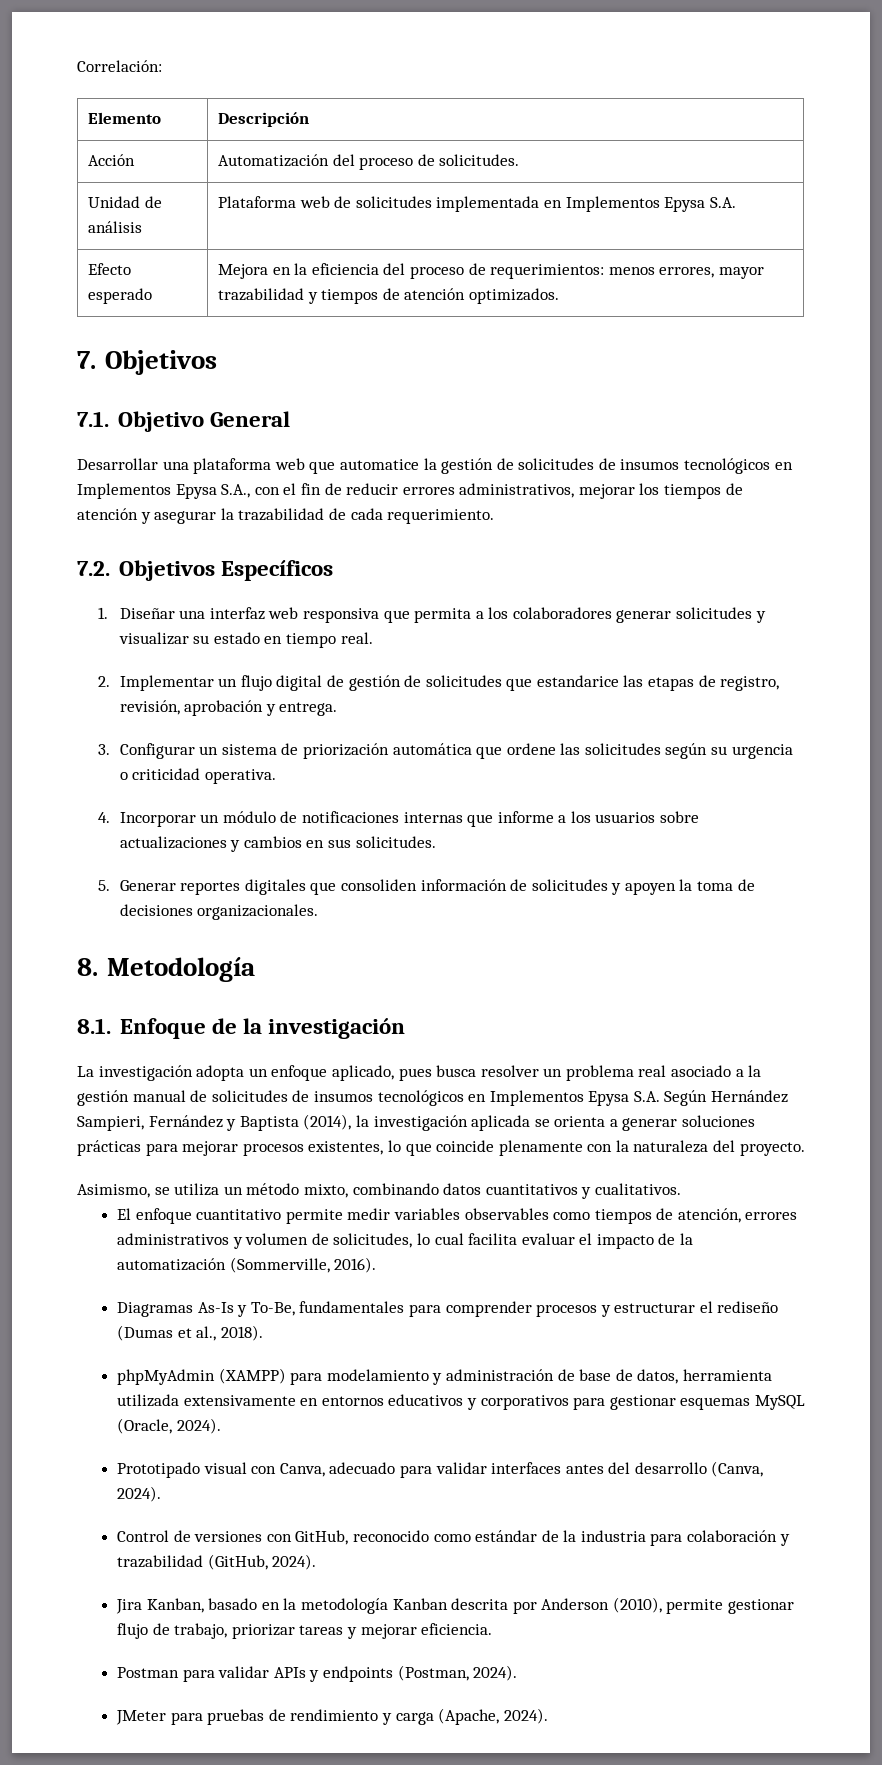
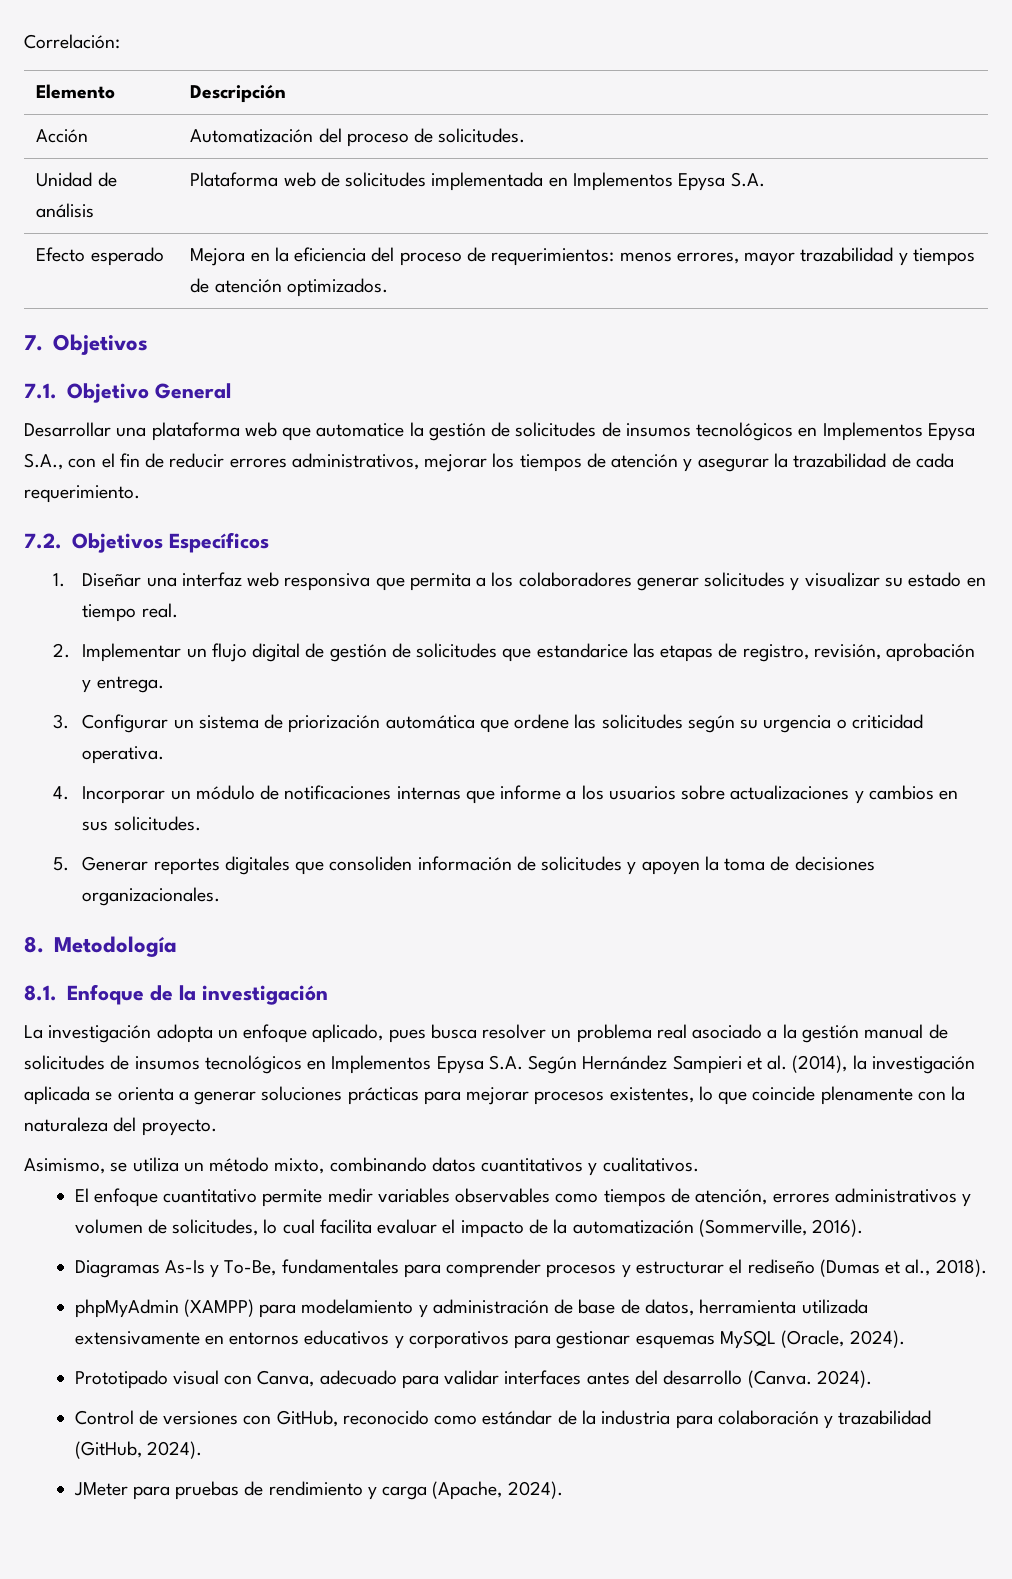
[77,1115,299,1131] Sampieri, Fernández y Baptista -> [672,1055,788,1074] Sampieri et al.
[711,1461,764,1477] (Canva, -> [747,1370,812,1388] (Canva.
[115,1597,795,1614] [116,1623,493,1639] [116,1665,518,1682] // Jira Kanban, basado en la metodología Kanban descrita por Anderson (2010), permite gestionar flujo de trabajo, priorizar tareas y mejorar eficiencia. // Postman para validar APIs y endpoints (Postman, 2024). -> (202, 1450) none

